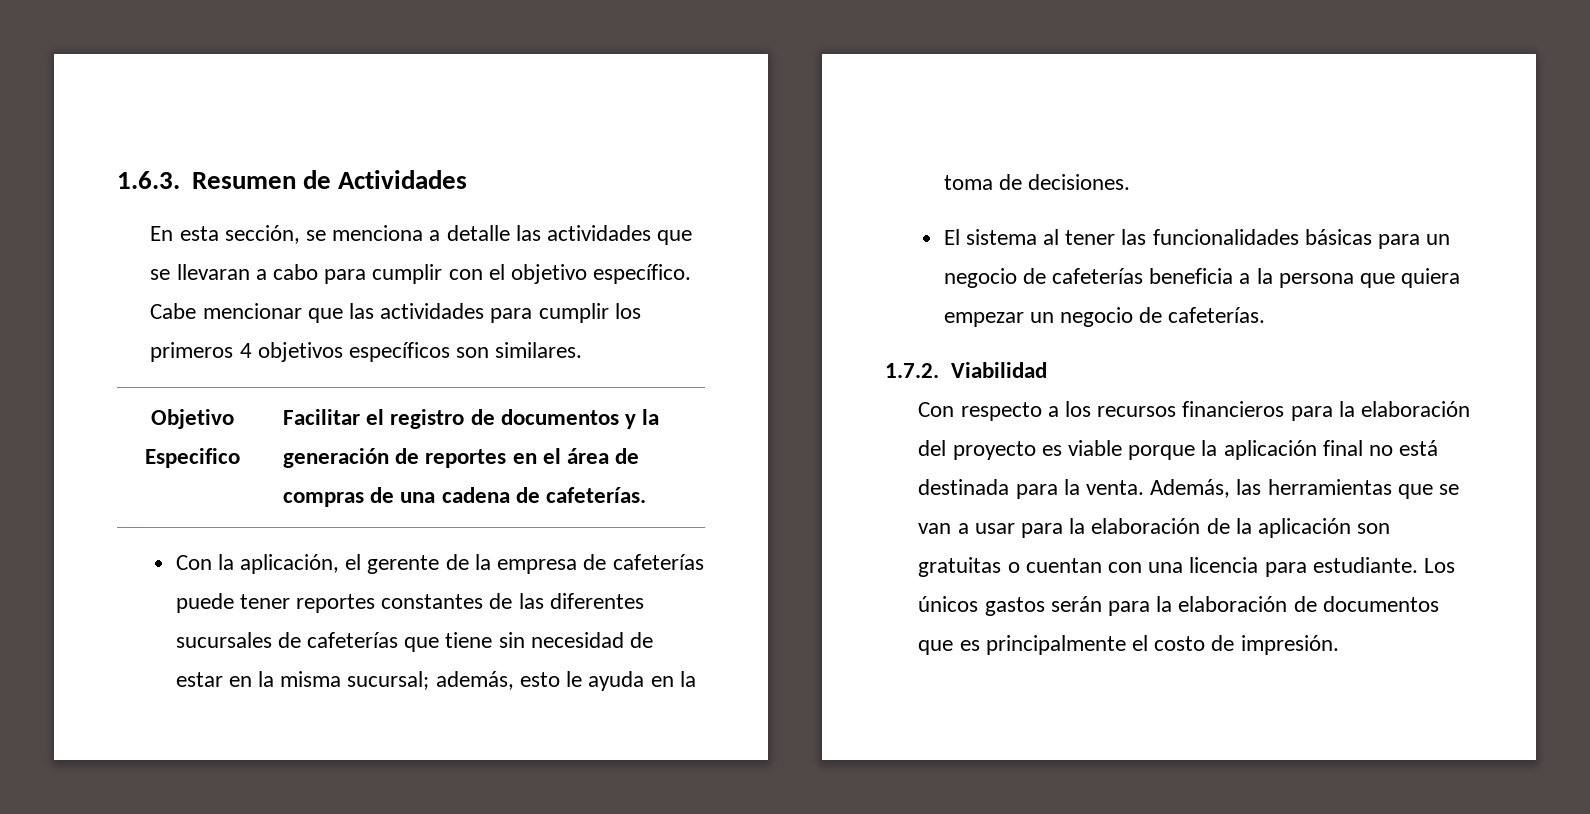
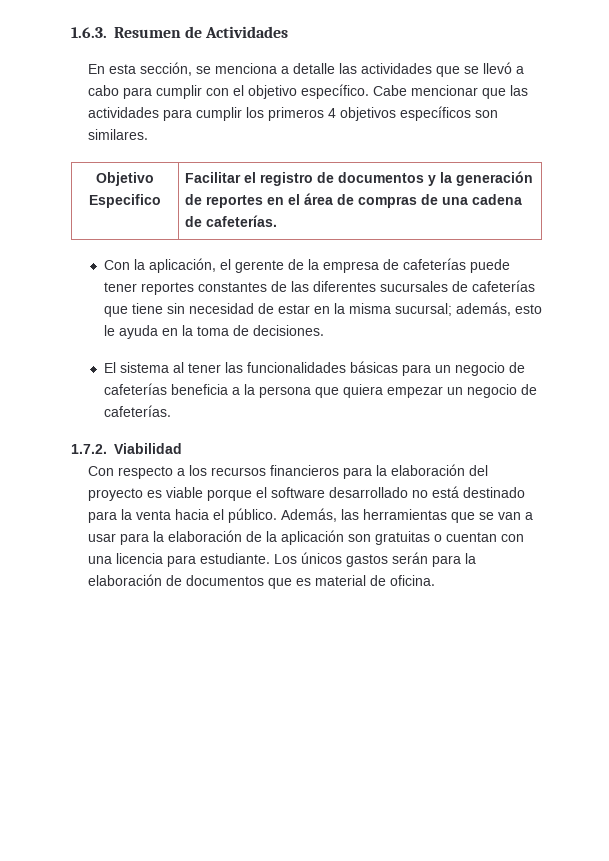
[176,264,250,280] llevaran -> [483,62,513,74] llevó
[1201,440,1363,460] la aplicación final -> [256,487,409,498] el software desarrollado
[918,479,1144,499] destinada para la venta. -> [463,487,526,498] [88,508,278,523] destinado para la venta hacia el público.
[985,635,1339,655] principalmente el costo de impresión. -> [315,575,436,586] material de oficina.

